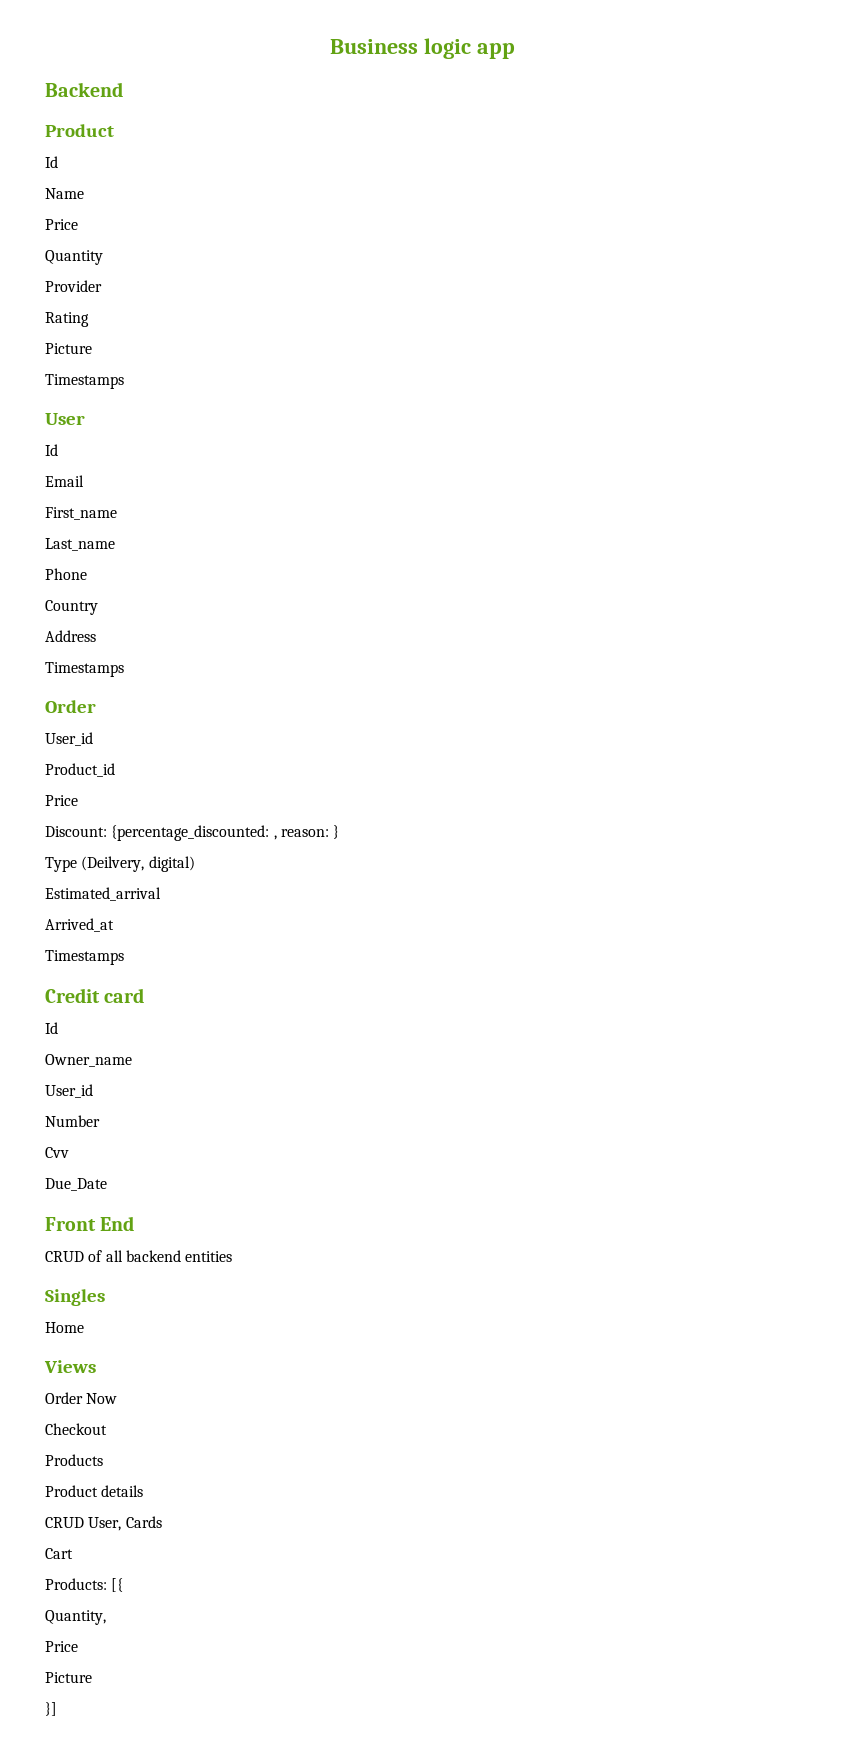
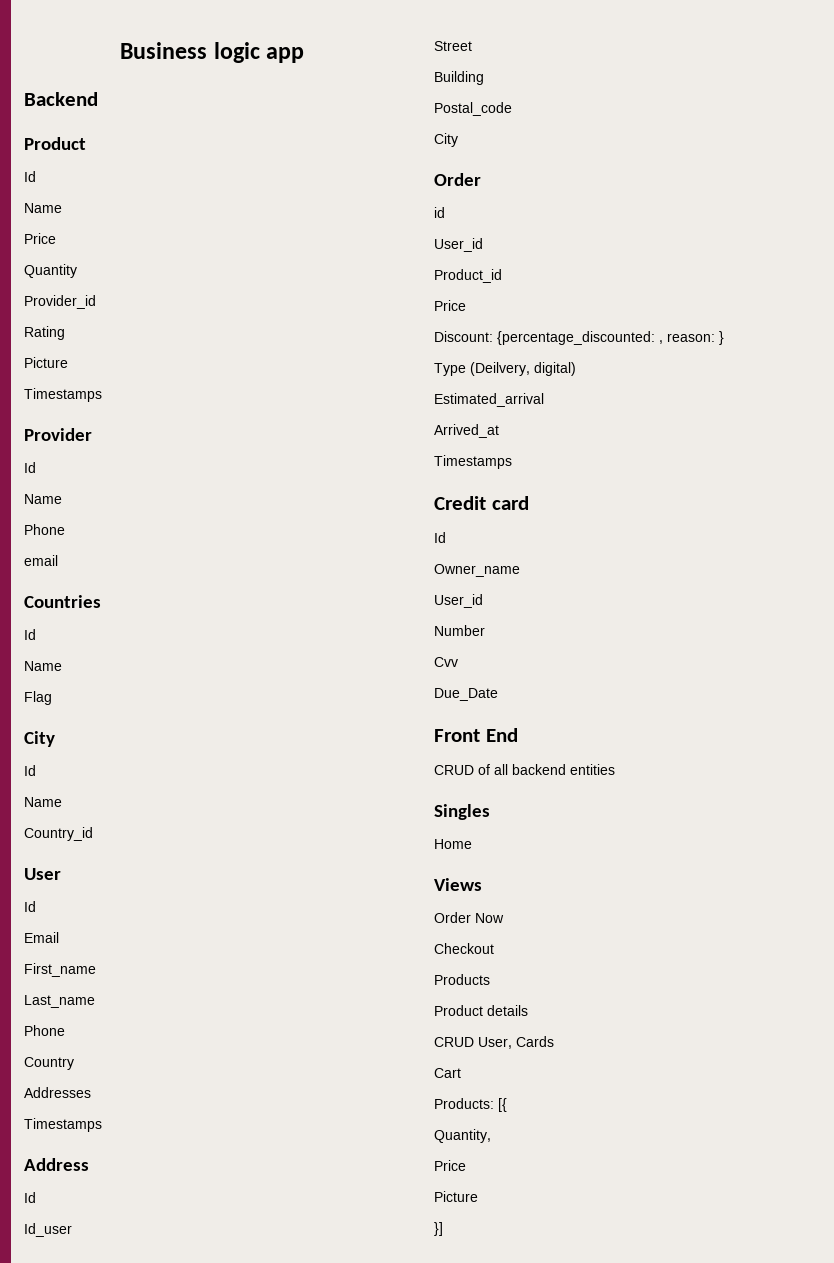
[45,280,102,292] Provider -> [24,295,96,309] Provider_id
(124, 381) none -> [24,428,92,441] [24,462,36,473] [24,494,62,504] [24,524,65,535] [24,555,58,566] [24,595,101,608] [24,629,36,640] [24,661,62,671] [24,691,52,705] [24,731,55,747] [24,765,36,776] [24,797,62,807] [24,827,93,841] // Provider // Id // Name // Phone // email // Countries // Id // Name // Flag // City // Id // Name // Country_id
[45,630,96,642] [45,662,124,677] [45,700,96,713] Address // Timestamps // Order -> [24,1087,91,1098] [24,1118,102,1132] [24,1158,89,1171] [24,1192,36,1203] [24,1223,72,1237] [434,41,472,51] [434,71,484,85] [434,102,512,116] [434,133,458,147] [434,173,481,186] [434,207,445,218] Addresses // Timestamps // Address // Id // Id_user // Street // Building // Postal_code // City // Order // id

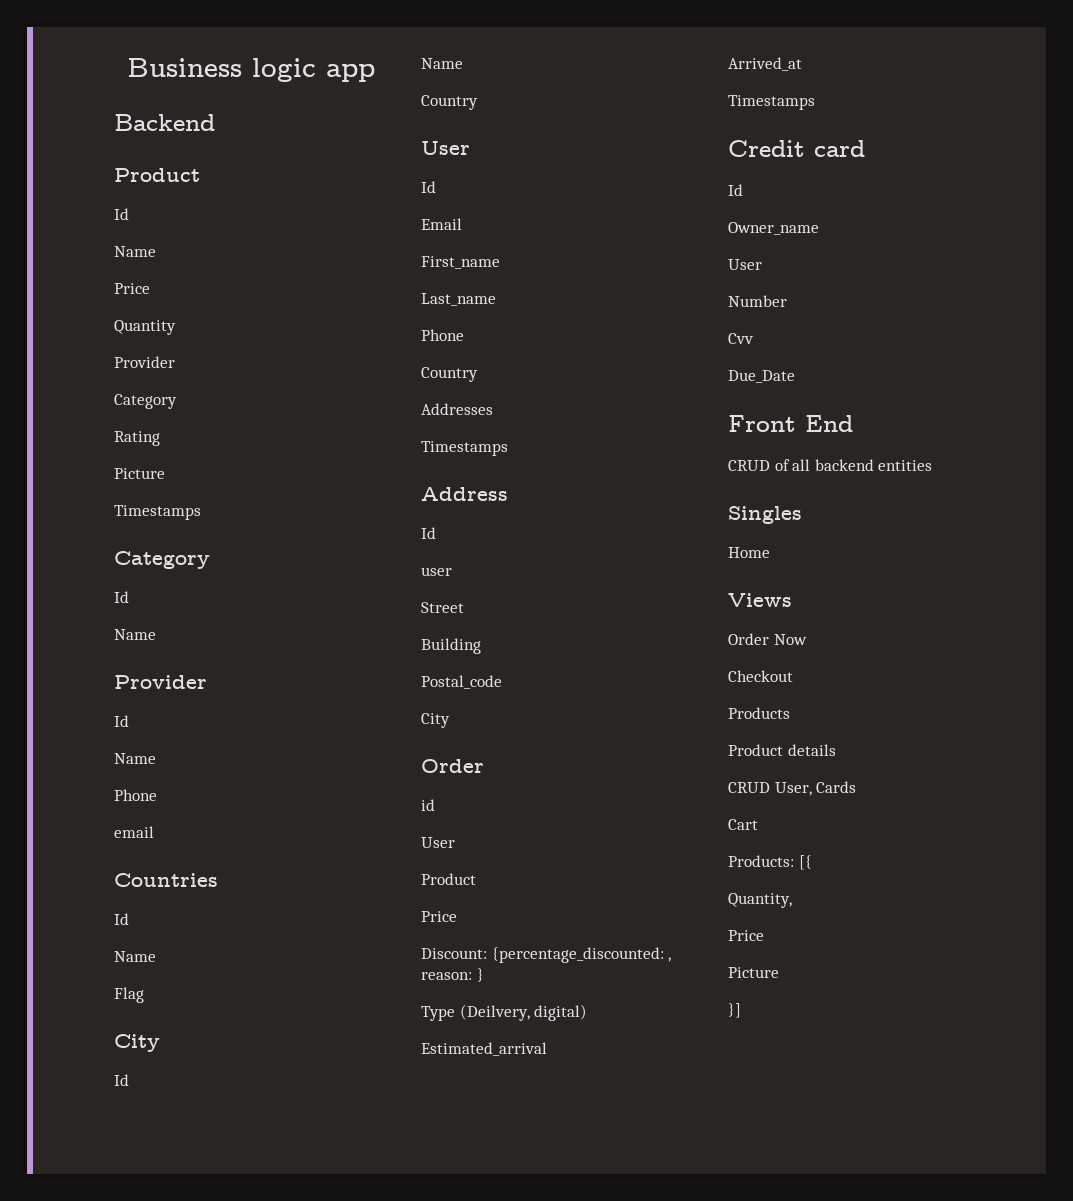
[24,295,96,309] Provider_id -> [114,356,175,368] [114,394,177,409] Provider // Category
(102, 395) none -> [114,551,210,569] [114,591,129,603] [114,629,156,640] // Category // Id // Name
[24,827,93,841] Country_id -> [421,95,478,110] Country
[24,1223,72,1237] Id_user -> [421,567,452,576] user
[434,238,483,252] [434,269,502,283] User_id // Product_id -> [421,837,455,848] [421,873,476,885] User // Product
[434,594,483,608] User_id -> [728,259,762,270] User

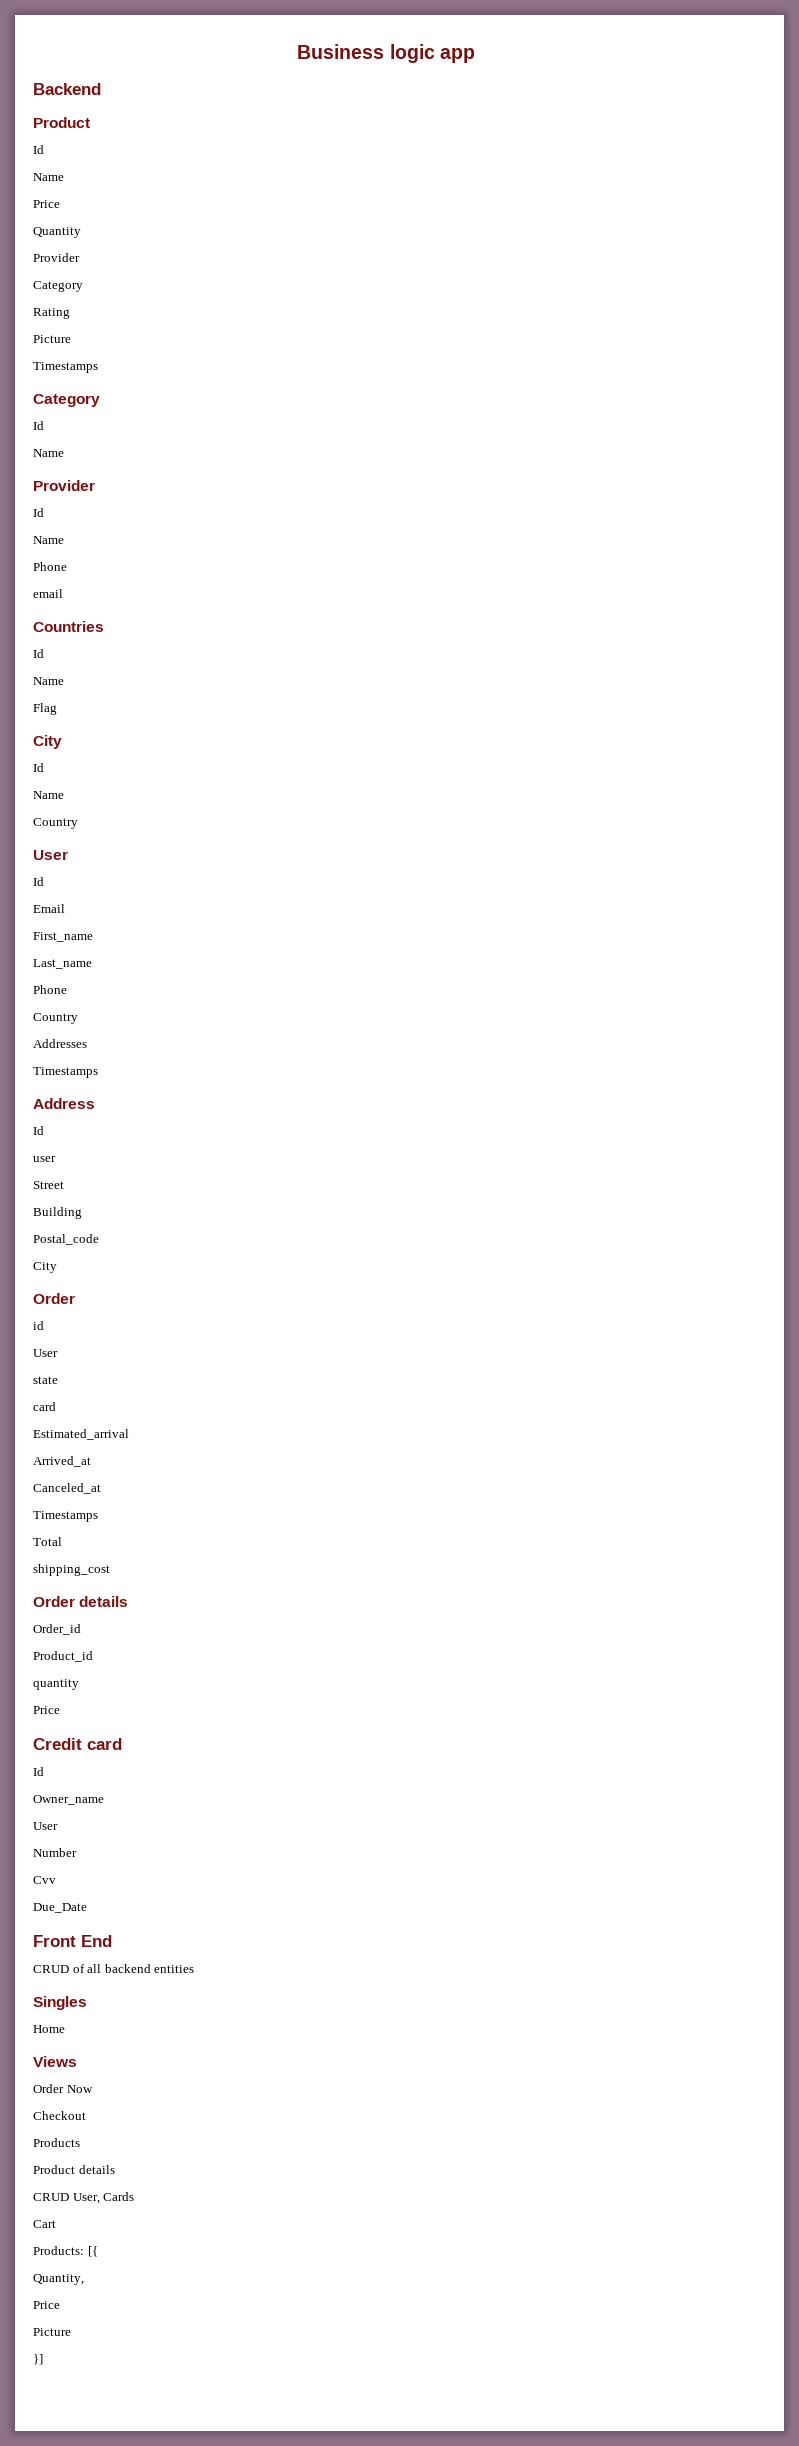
[421,873,476,885] [421,911,457,922] [421,947,672,963] [421,968,484,982] [421,1004,588,1021] Product // Price // Discount: {percentage_discounted: , reason: } // Type (Deilvery, digital) -> [33,1376,58,1384] [33,1402,56,1411] state // card
[728,95,815,110] // Timestamps -> [33,1483,101,1494] [33,1511,98,1522] [33,1537,62,1546] [33,1564,110,1576] [33,1596,129,1607] [33,1624,81,1635] [33,1651,93,1662] [33,1679,79,1690] [33,1706,60,1714] // Canceled_at // Timestamps // Total // shipping_cost // Order details // Order_id // Product_id // quantity // Price

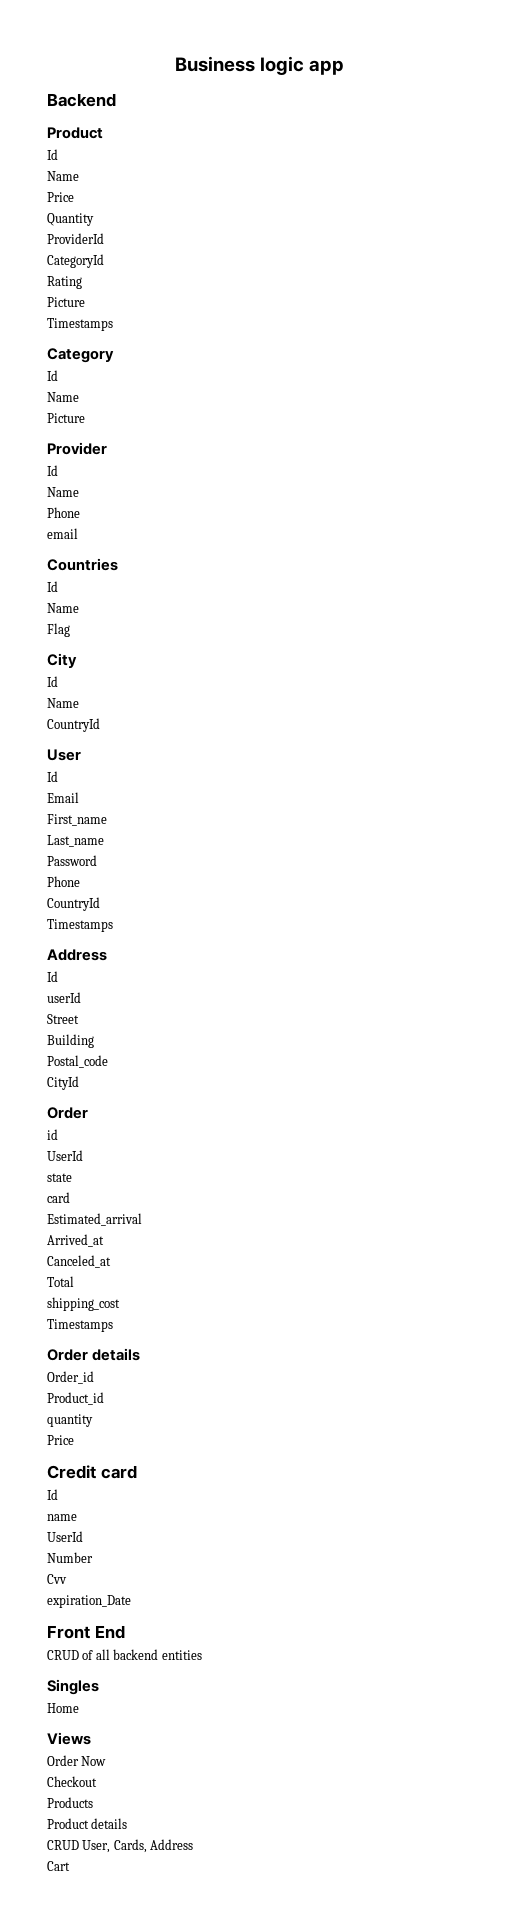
[33,253,80,262] [33,281,83,292] Provider // Category -> [47,233,104,244] [47,254,104,268] ProviderId // CategoryId
(64, 453) none -> [47,413,85,423] // Picture
[33,818,78,829] Country -> [47,718,100,732] CountryId
[33,985,67,994] [33,1013,78,1024] [33,1039,87,1048] // Phone // Country // Addresses -> [47,855,97,866] [47,876,80,887] [47,897,100,911] // Password // Phone // CountryId
[33,1156,56,1162] user -> [47,992,81,1003] userId
[33,1262,57,1273] City -> [47,1076,79,1090] CityId
[33,1349,58,1357] User -> [47,1150,83,1161] UserId
[33,1511,98,1522] // Timestamps -> (111, 1261) none
(110, 1570) none -> [47,1319,113,1332] // Timestamps
[33,1795,104,1805] [33,1822,58,1830] Owner_name // User -> [47,1514,77,1521] [47,1531,83,1542] name // UserId
[33,1903,87,1913] Due_Date -> [47,1595,131,1608] expiration_Date
[103,2192,135,2201] Cards -> [113,1839,194,1853] Cards, Address
[33,2246,98,2257] [33,2274,84,2285] [33,2301,60,2309] [33,2328,71,2336] [33,2354,43,2365] // Products: [{ // Quantity, // Price // Picture // }] -> (70, 1866) none

